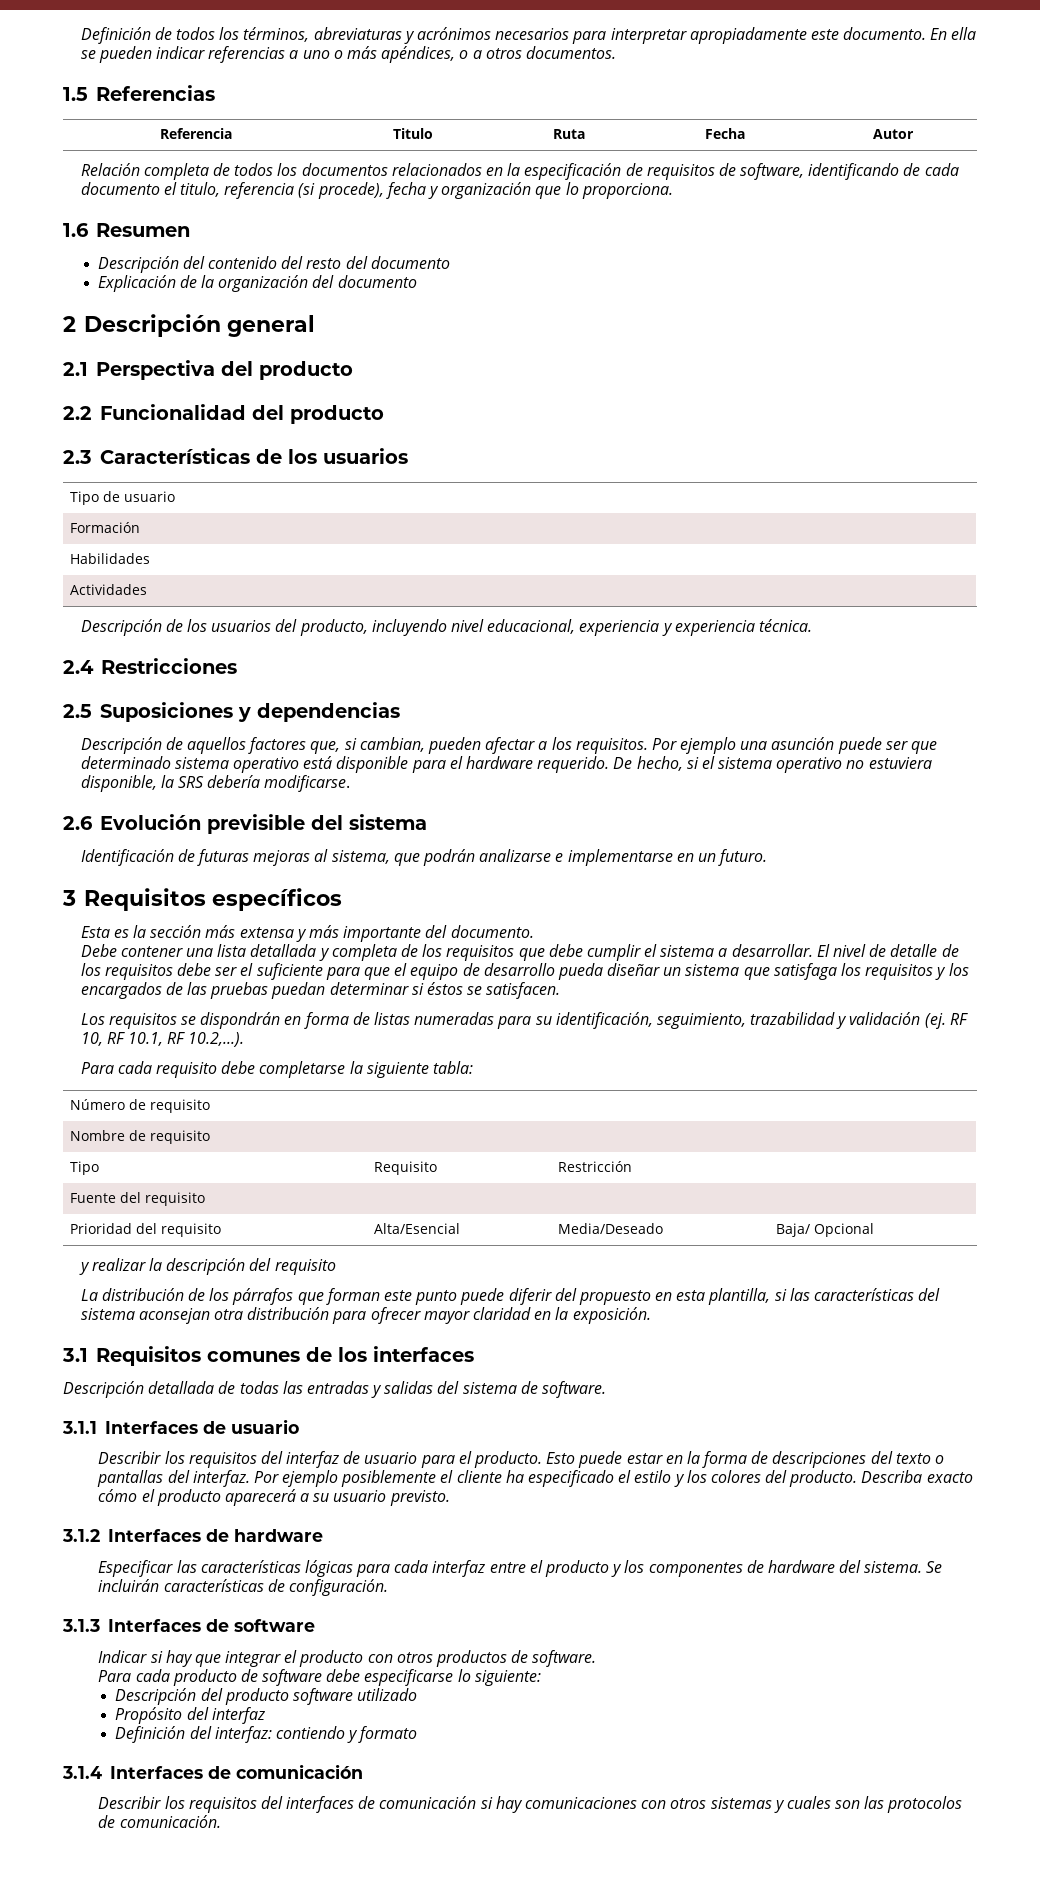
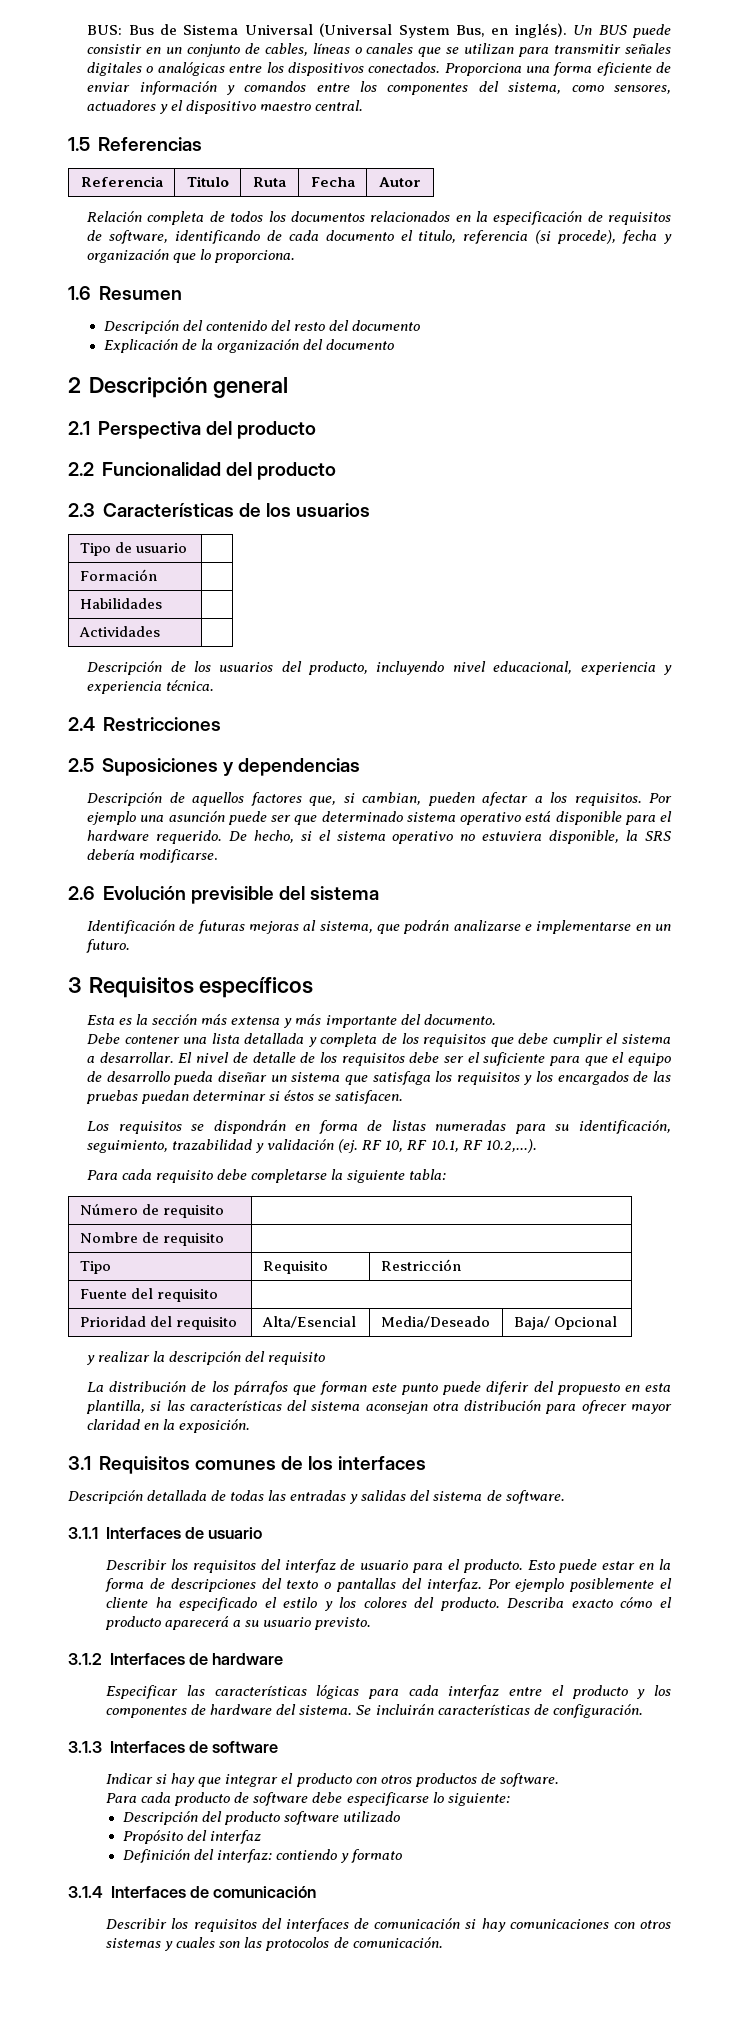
[80,27,977,44] [80,46,616,63] Definición de todos los términos, abreviaturas y acrónimos necesarios para interpretar apropiadamente este documento. En ella se pueden indicar referencias a uno o más apéndices, o a otros documentos. -> [87,23,671,38] [87,43,672,57] [87,62,671,76] [87,81,671,95] [87,100,364,114] BUS: Bus de Sistema Universal (Universal System Bus, en inglés). Un BUS puede consistir en un conjunto de cables, líneas o canales que se utilizan para transmitir señales digitales o analógicas entre los dispositivos conectados. Proporciona una forma eficiente de enviar información y comandos entre los componentes del sistema, como sensores, actuadores y el dispositivo maestro central.

